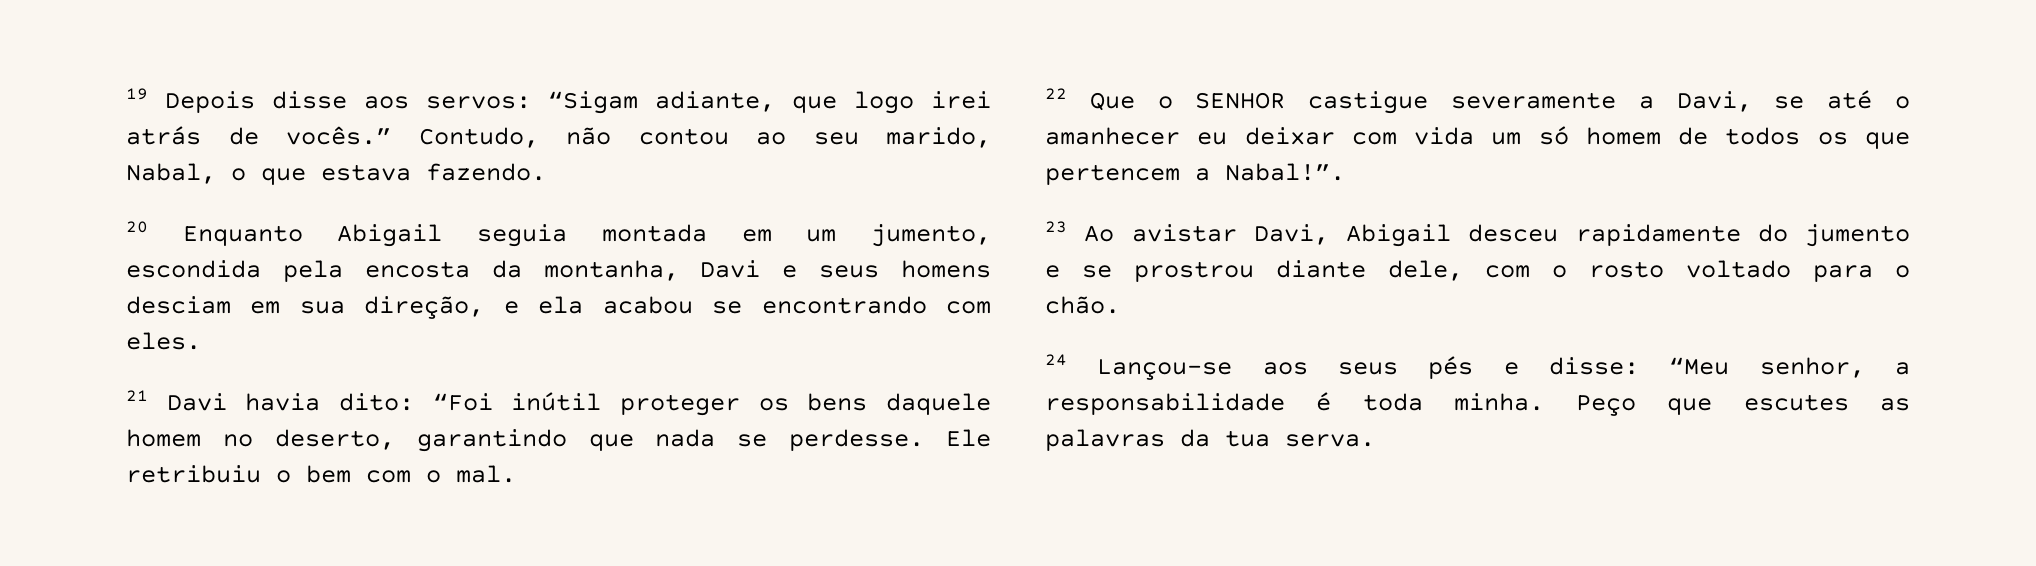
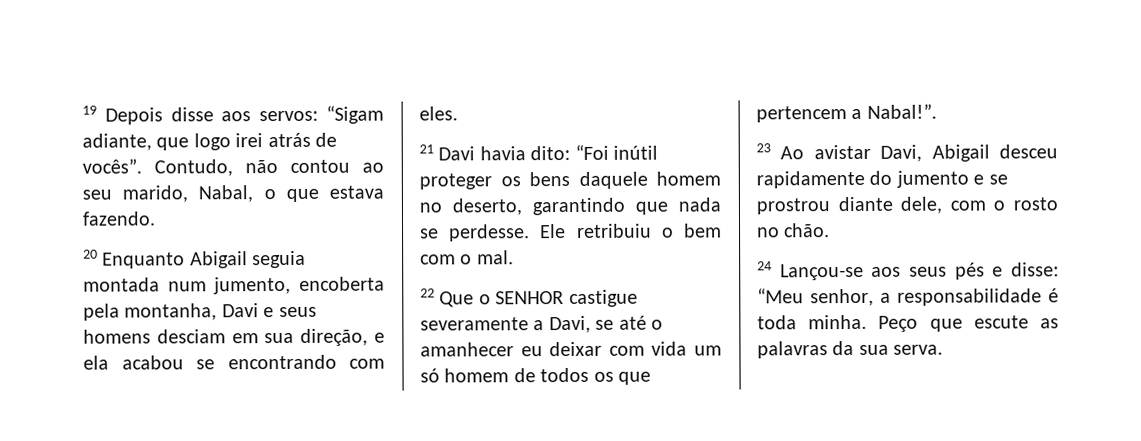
[286,126,391,145] vocês.” -> [82,158,142,174] vocês”.
[741,224,991,247] [126,260,522,282] em um jumento, escondida pela encosta da -> [167,276,385,295] [83,303,120,321] num jumento, encoberta pela
[1686,260,1910,282] voltado para o -> [757,227,780,238] no
[1743,394,1849,411] escutes -> [973,315,1029,329] escute
[1225,430,1270,447] tua -> [858,344,889,355] sua

